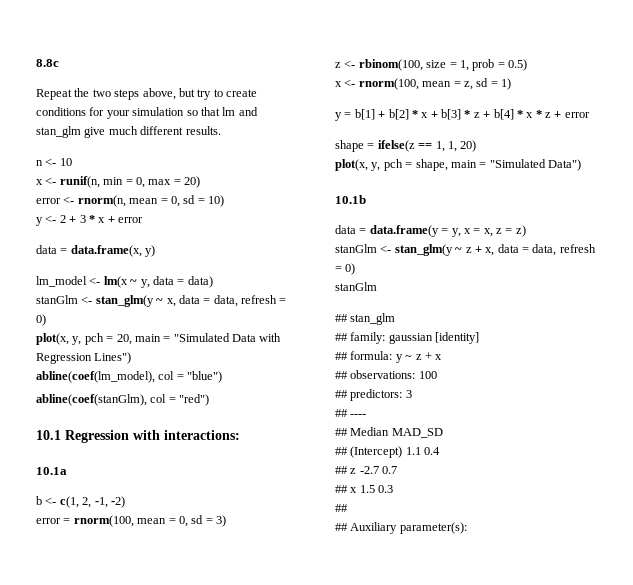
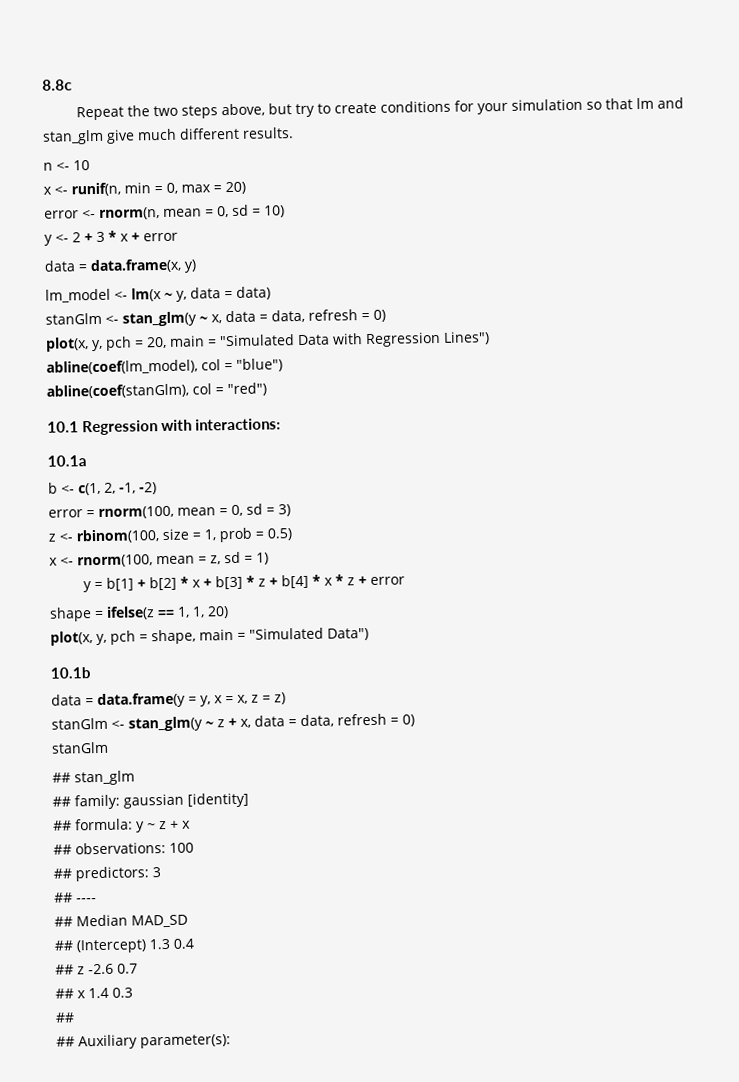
[405,447,421,455] 1.1 -> [149,938,170,950] 1.3
[359,466,379,474] -2.7 -> [88,963,114,975] -2.6
[359,485,375,493] 1.5 -> [88,987,109,999] 1.4

